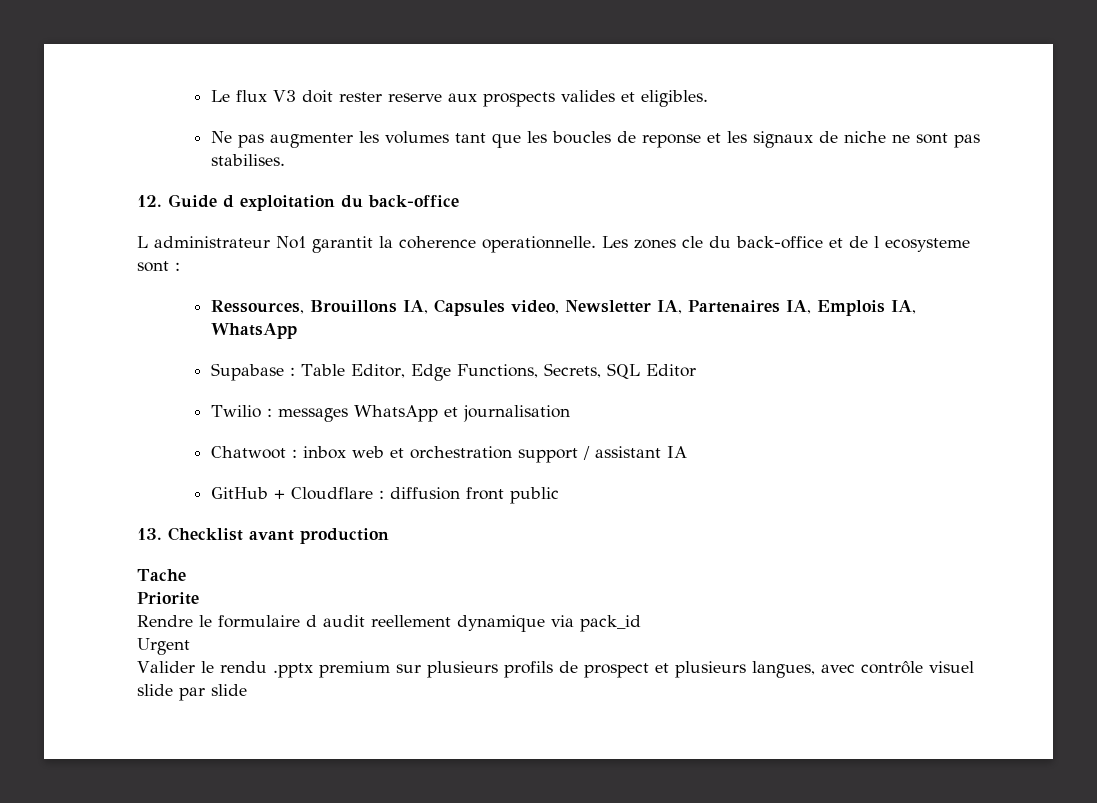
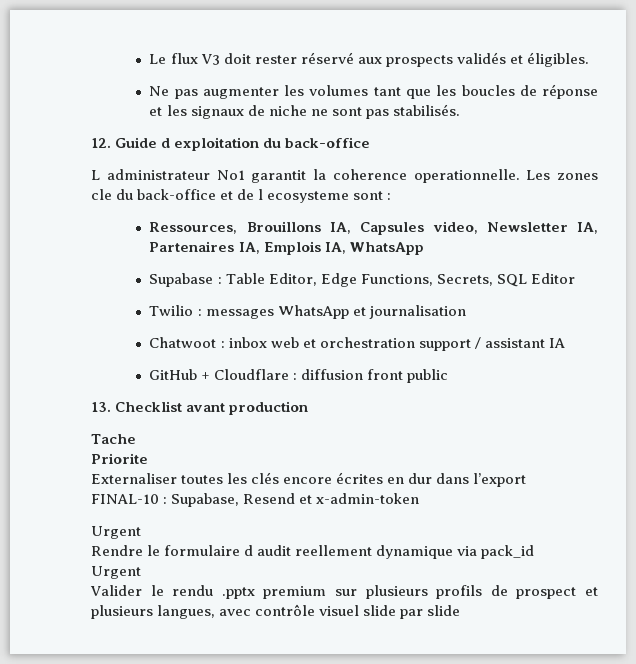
[388,93,443,102] reserve -> [300,52,354,64] réservé
[561,90,709,107] valides et eligibles. -> [456,52,589,67] validés et éligibles.
[642,134,702,148] reponse -> [542,84,598,99] réponse
[211,154,286,166] stabilises. -> [392,104,460,116] stabilisés.
(199, 598) none -> [91,472,527,487] [91,493,420,507] [91,526,141,539] // Externaliser toutes les clés encore écrites en dur dans l’export FINAL-10 : Supabase, Resend et x-admin-token // Urgent

